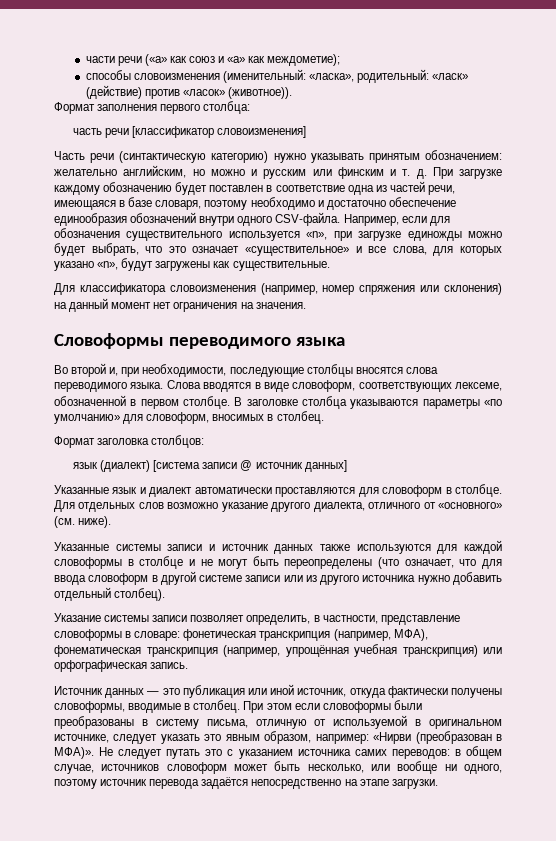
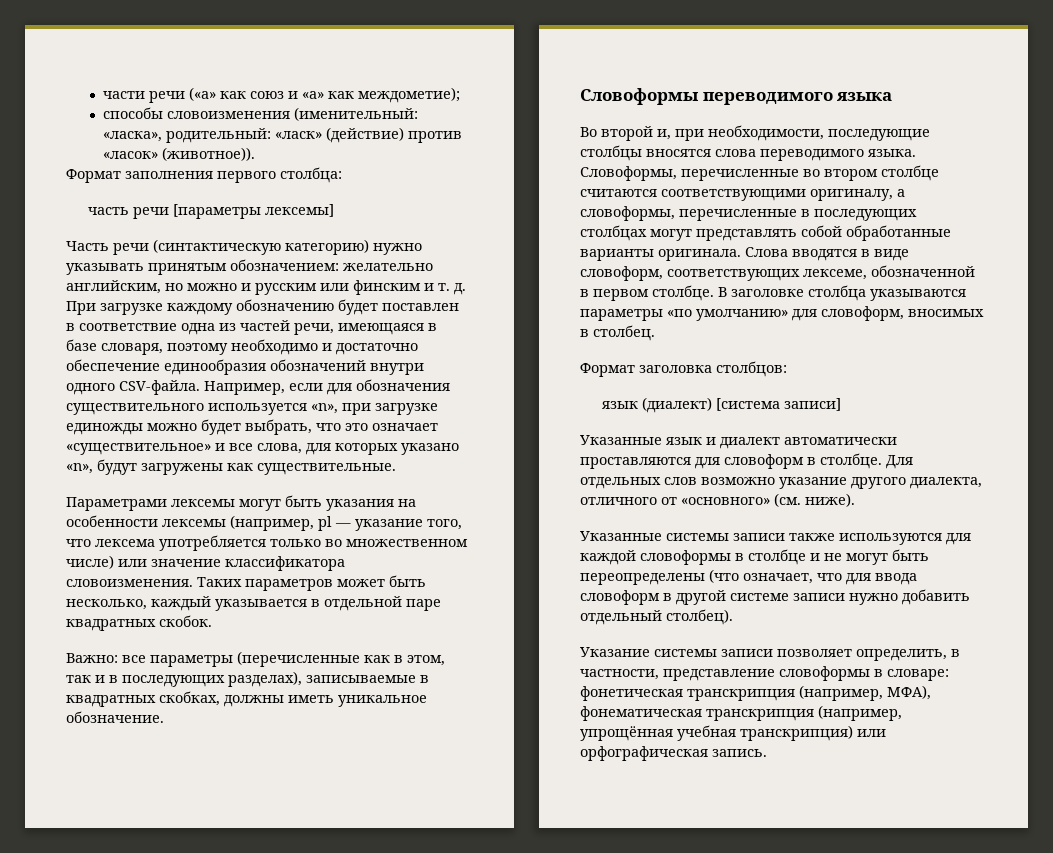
[132,126,307,138] [классификатор словоизменения] -> [172,204,334,219] [параметры лексемы]
[54,283,502,295] [54,298,306,312] Для классификатора словоизменения (например, номер спряжения или склонения) на данный момент нет ограничения на значения. -> [66,495,416,511] [66,515,462,531] [66,535,468,551] [66,555,345,571] [66,575,426,591] [66,596,441,611] [66,615,212,631] [66,651,445,667] [66,671,429,687] [66,691,427,707] [66,711,164,723] Параметрами лексемы могут быть указания на особенности лексемы (например, pl — указание того, что лексема употребляется только во множественном числе) или значение классификатора словоизменения. Таких параметров может быть несколько, каждый указывается в отдельной паре квадратных скобок. // Важно: все параметры (перечисленные как в этом, так и в последующих разделах), записываемые в квадратных скобках, должны иметь уникальное обозначение.
(164, 385) none -> [580,165,939,181] [580,189,905,201] [580,206,917,221] [580,225,951,241] [580,249,741,261] Словоформы, перечисленные во втором столбце считаются соответствующими оригиналу, а словоформы, перечисленные в последующих столбцах могут представлять собой обработанные варианты оригинала.
[202,460,347,472] записи @ источник данных] -> [783,398,841,411] записи]
[208,544,314,554] и источник данных -> (785, 537) none
[283,575,416,585] или из другого источника -> (845, 597) none
[54,684,502,698] [54,700,422,713] [54,715,502,729] [54,731,502,744] [54,746,502,759] [54,761,502,774] [54,777,438,789] // Источник данных — это публикация или иной источник, откуда фактически получены словоформы, вводимые в столбец. При этом если словоформы были преобразованы в систему письма, отличную от используемой в оригинальном источнике, следует указать это явным образом, например: «Нирви (преобразован в МФА)». Не следует путать это с указанием источника самих переводов: в общем случае, источников словоформ может быть несколько, или вообще ни одного, поэтому источник перевода задаётся непосредственно на этапе загрузки. -> (767, 753) none

